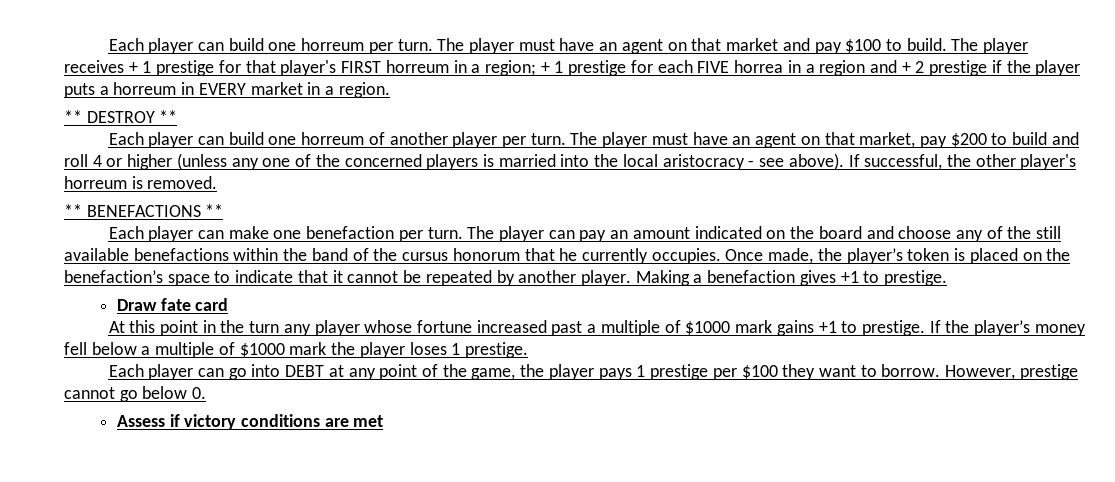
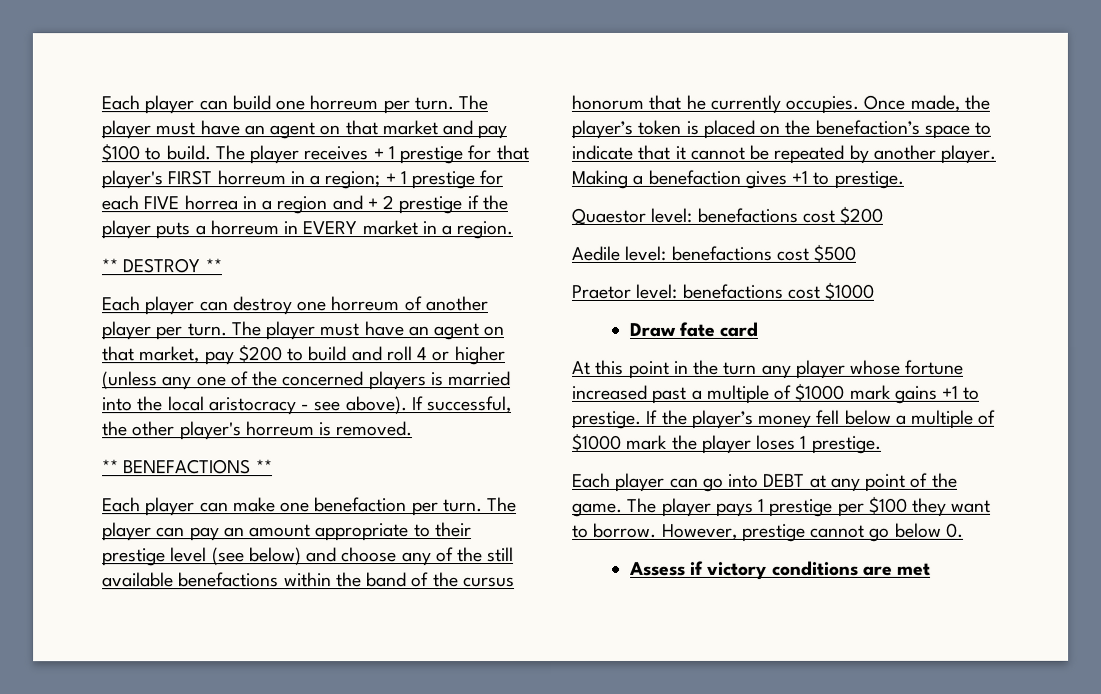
[228,132,264,145] build -> [231,296,292,316] destroy
[694,226,862,239] indicated on the board -> [315,522,472,542] [102,547,302,567] appropriate to their prestige level (see below)
(948, 278) none -> [571,206,884,225] [571,244,857,263] [571,282,875,301] // Quaestor level: benefactions cost $200 // Aedile level: benefactions cost $500 // Praetor level: benefactions cost $1000
[471,364,545,380] game, the -> [572,497,658,517] game. The

